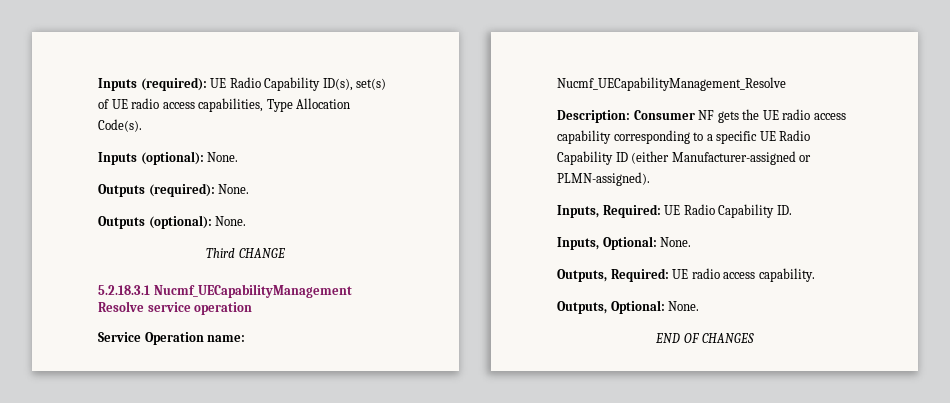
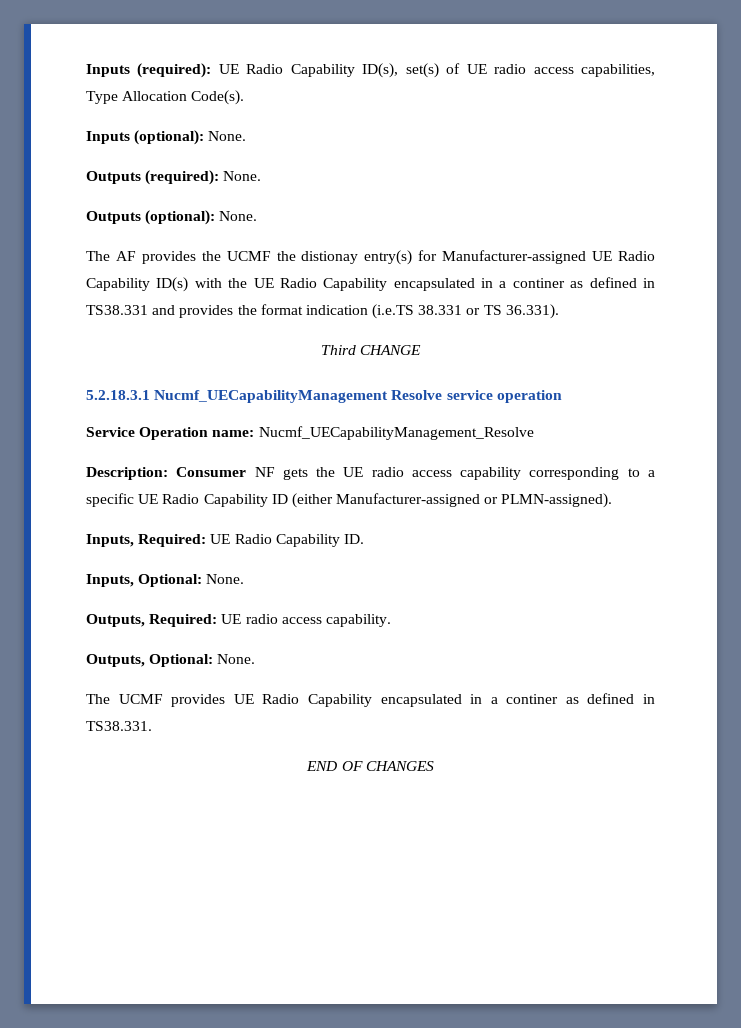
(247, 221) none -> [86,250,655,265] [86,277,655,292] [86,304,559,319] // The AF provides the UCMF the distionay entry(s) for Manufacturer-assigned UE Radio Capability ID(s) with the UE Radio Capability encapsulated in a continer as defined in TS38.331 and provides the format indication (i.e.TS 38.331 or TS 36.331).
(700, 306) none -> [86,693,655,707] [86,721,152,731] // The UCMF provides UE Radio Capability encapsulated in a continer as defined in TS38.331.

